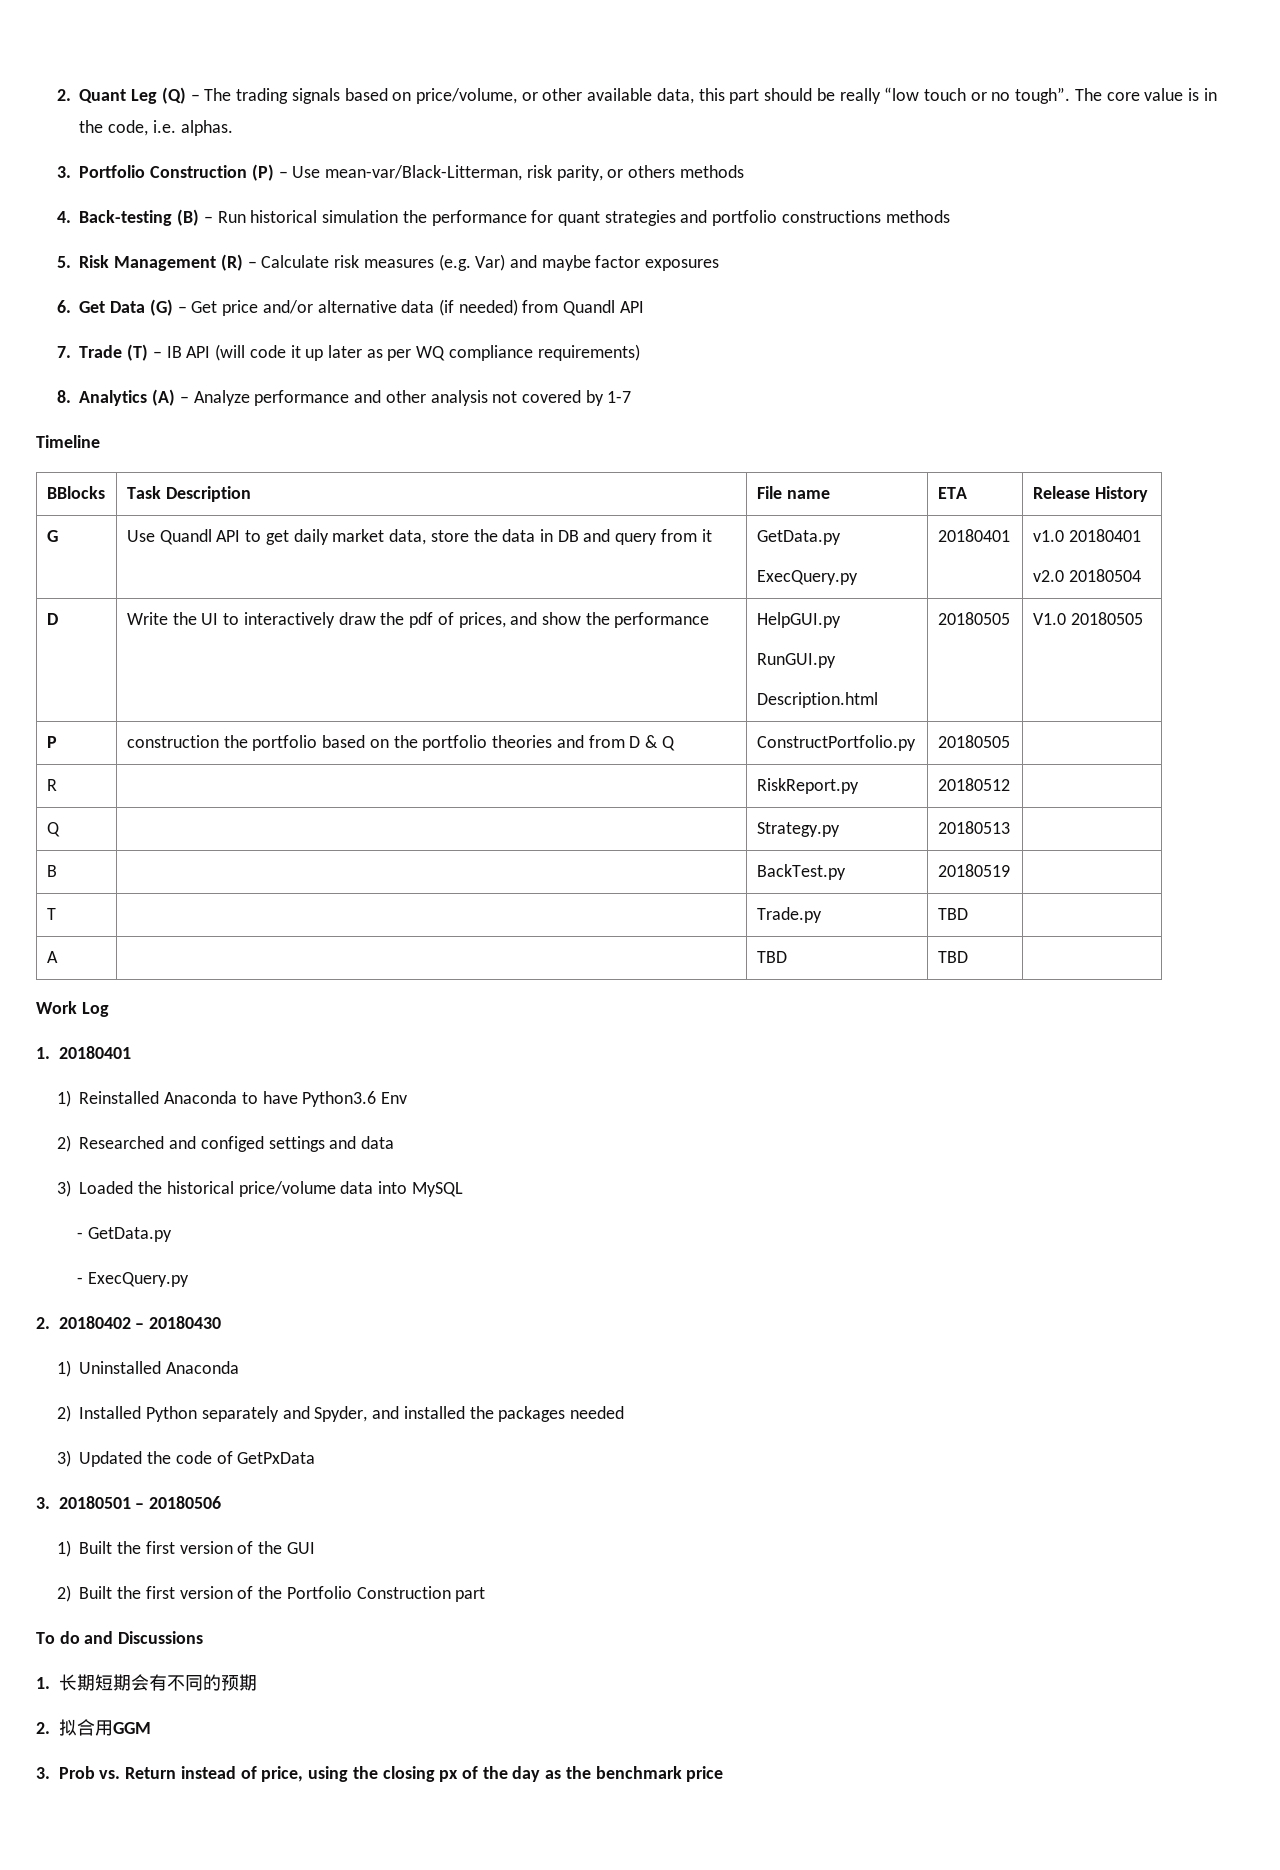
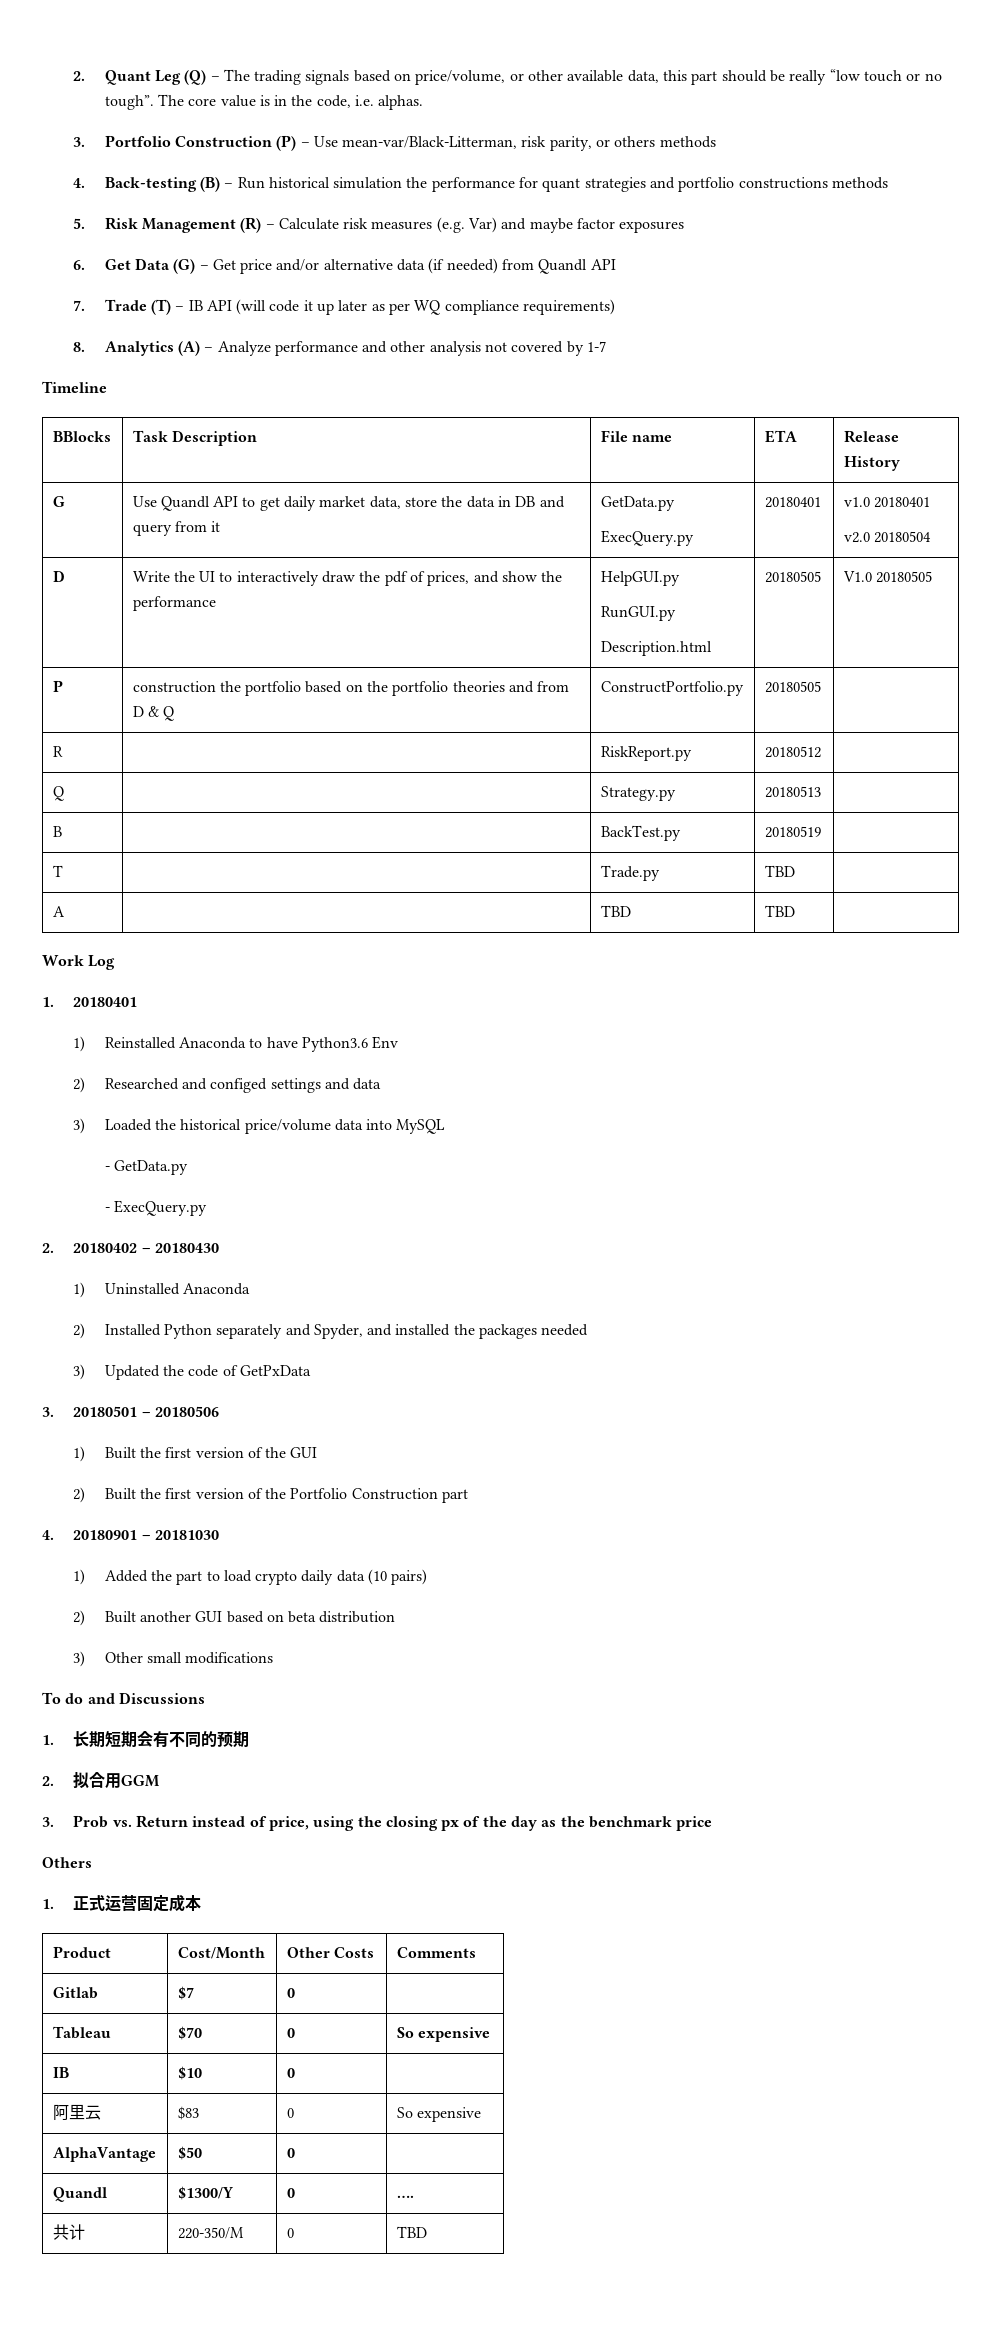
(486, 1594) none -> [42,1530,219,1540] [73,1569,428,1585] [73,1610,396,1626] [73,1651,274,1667] // 4. 20180901 – 20181030 // 1) Added the part to load crypto daily data (10 pairs) // 2) Built another GUI based on beta distribution // 3) Other small modifications
(724, 1774) none -> [42,1857,92,1868] [42,1894,202,1912] [52,1946,111,1958] [177,1947,265,1959] [286,1947,374,1958] [396,1947,476,1958] [52,1987,98,1999] [177,1986,194,2000] [286,1988,295,1998] [52,2026,111,2039] [177,2026,202,2040] [286,2028,295,2038] [396,2027,490,2042] [52,2067,69,2078] [177,2066,202,2080] [286,2068,295,2078] [52,2104,101,2121] [177,2106,199,2120] [286,2108,294,2118] [396,2107,481,2122] [52,2147,156,2162] [177,2146,202,2160] [286,2148,295,2158] [52,2187,107,2202] [177,2186,233,2200] [286,2188,295,2198] [396,2195,414,2198] [52,2224,85,2240] [177,2227,244,2239] [286,2228,294,2238] [396,2226,427,2238] // Others // 1.正式运营固定成本 // Product | Cost/Month | Other Costs | Comments // Gitlab | $7 | 0 | // Tableau | $70 | 0 | So expensive // IB | $10 | 0 | // 阿里云 | $83 | 0 | So expensive // AlphaVantage | $50 | 0 | // Quandl | $1300/Y | 0 | …. // 共计 | 220-350/M | 0 | TBD

